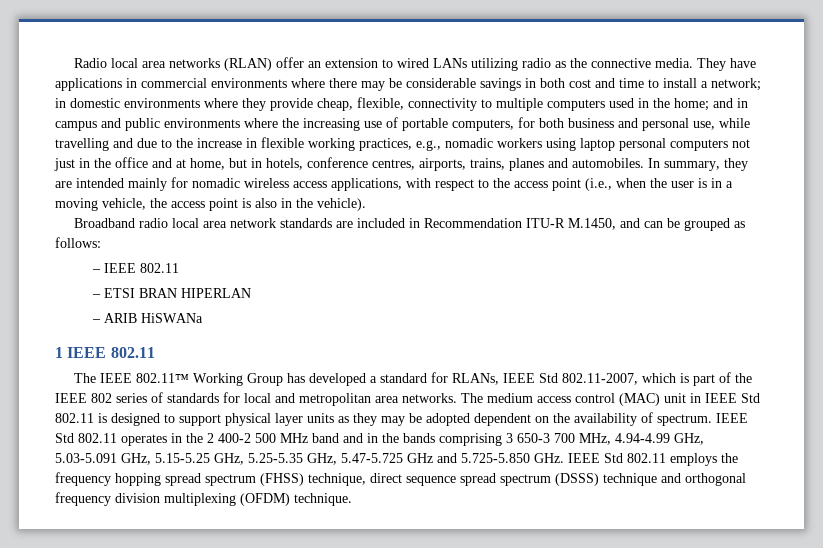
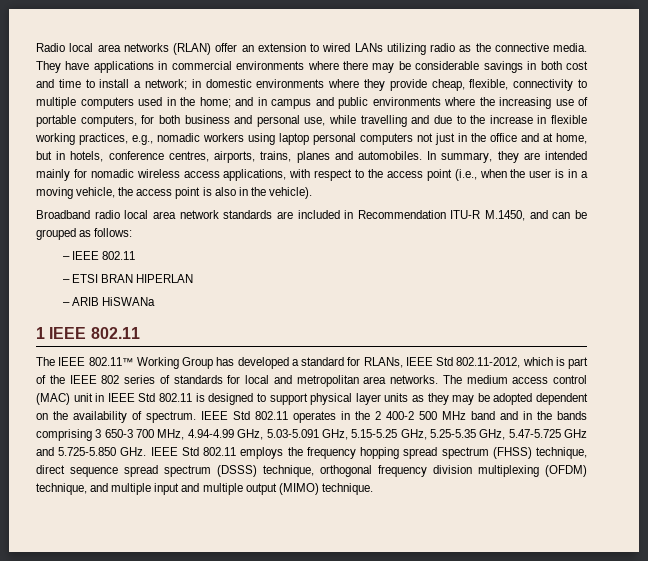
[562,373,639,385] 802.11-2007, -> [456,357,521,368] 802.11-2012,
[603,473,681,486] technique and -> [263,465,314,477] technique,
(290, 499) none -> [36,483,319,495] technique, and multiple input and multiple output (MIMO)

